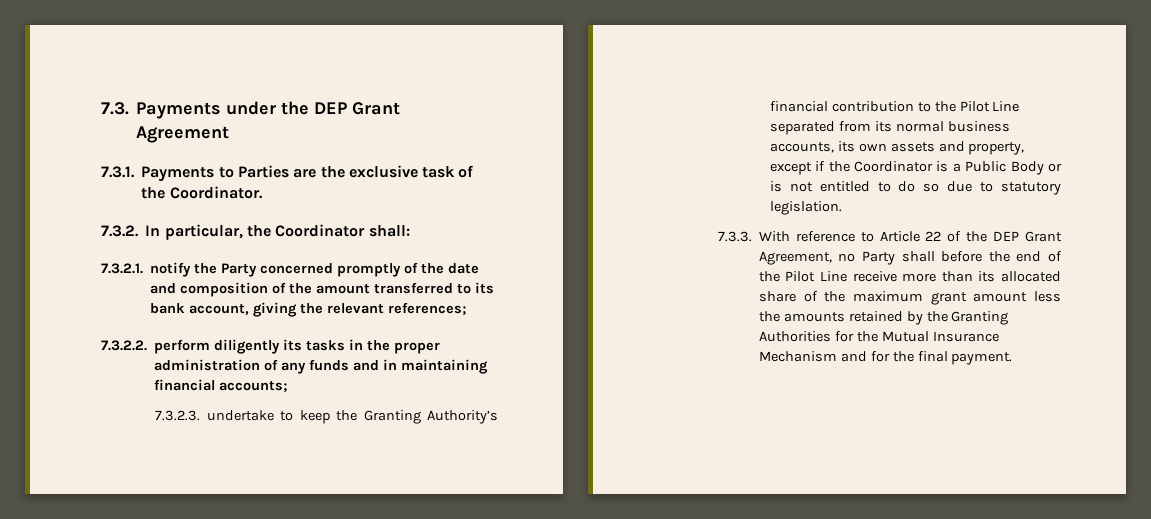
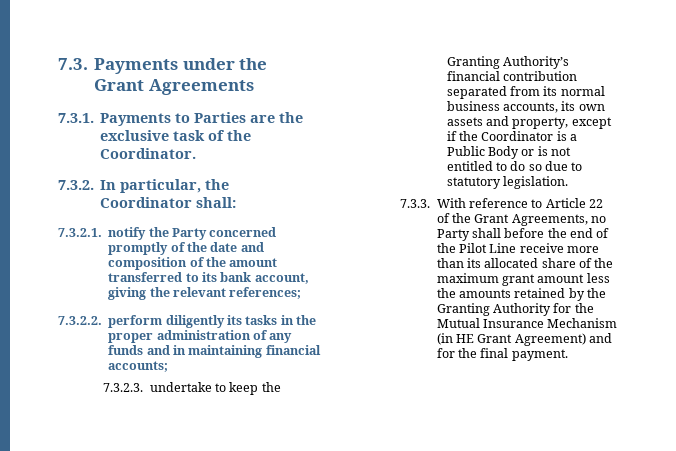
[314,102,401,115] [136,126,230,143] DEP Grant Agreement -> [94,79,254,95] Grant Agreements
[917,101,1020,112] to the Pilot Line -> (577, 76) none
[993,231,1062,242] [758,251,832,265] DEP Grant Agreement, -> [474,214,588,226] Grant Agreements,
[758,331,831,342] Authorities -> [492,303,551,316] Authority
(837, 356) none -> [436,333,586,346] (in HE Grant Agreement)

